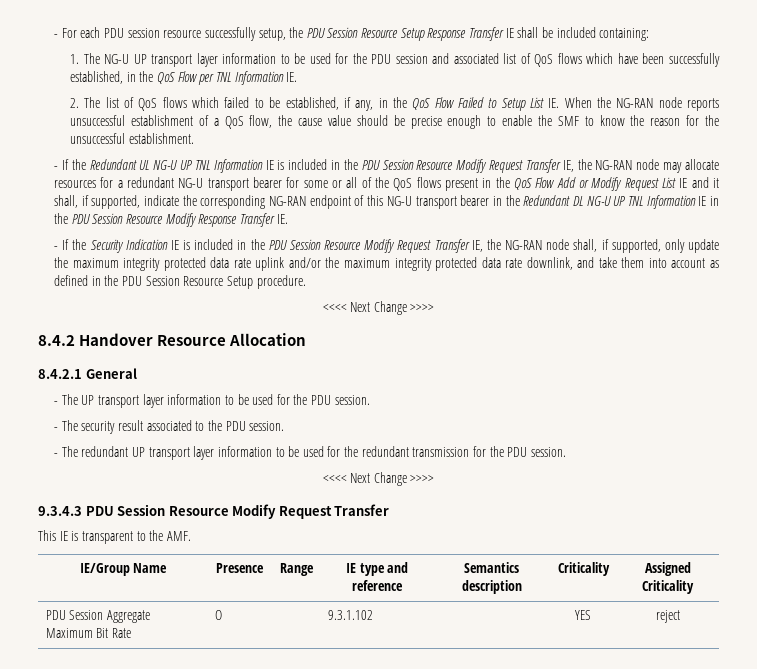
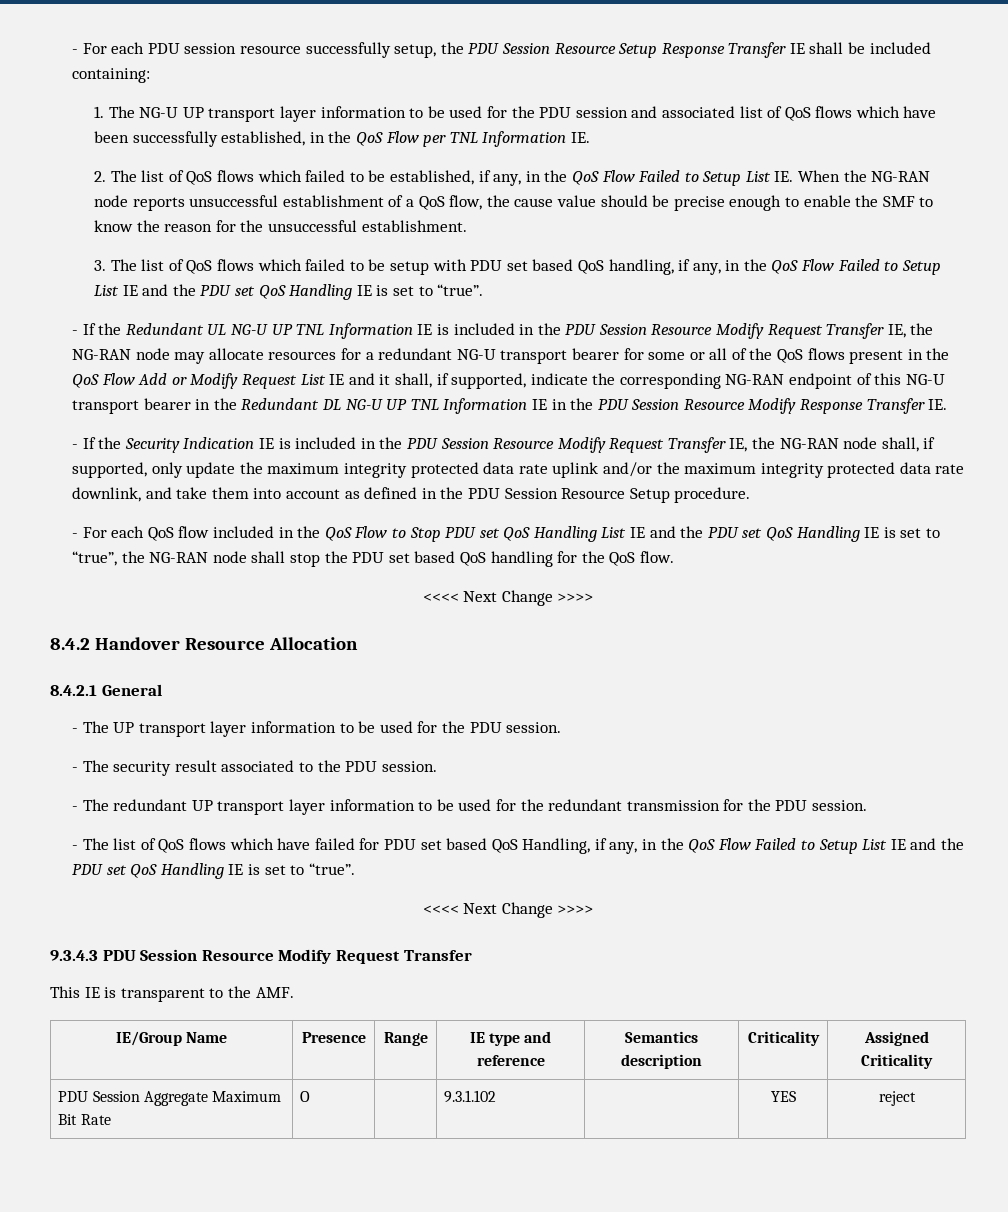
(194, 138) none -> [94,259,941,275] [94,284,484,300] // 3. The list of QoS flows which failed to be setup with PDU set based QoS handling, if any, in the QoS Flow Failed to Setup List IE and the PDU set QoS Handling IE is set to “true”.
(306, 282) none -> [72,526,940,542] [72,551,674,567] // - For each QoS flow included in the QoS Flow to Stop PDU set QoS Handling List IE and the PDU set QoS Handling IE is set to “true”, the NG-RAN node shall stop the PDU set based QoS handling for the QoS flow.
(566, 452) none -> [72,838,964,854] [72,863,355,879] // - The list of QoS flows which have failed for PDU set based QoS Handling, if any, in the QoS Flow Failed to Setup List IE and the PDU set QoS Handling IE is set to “true”.

